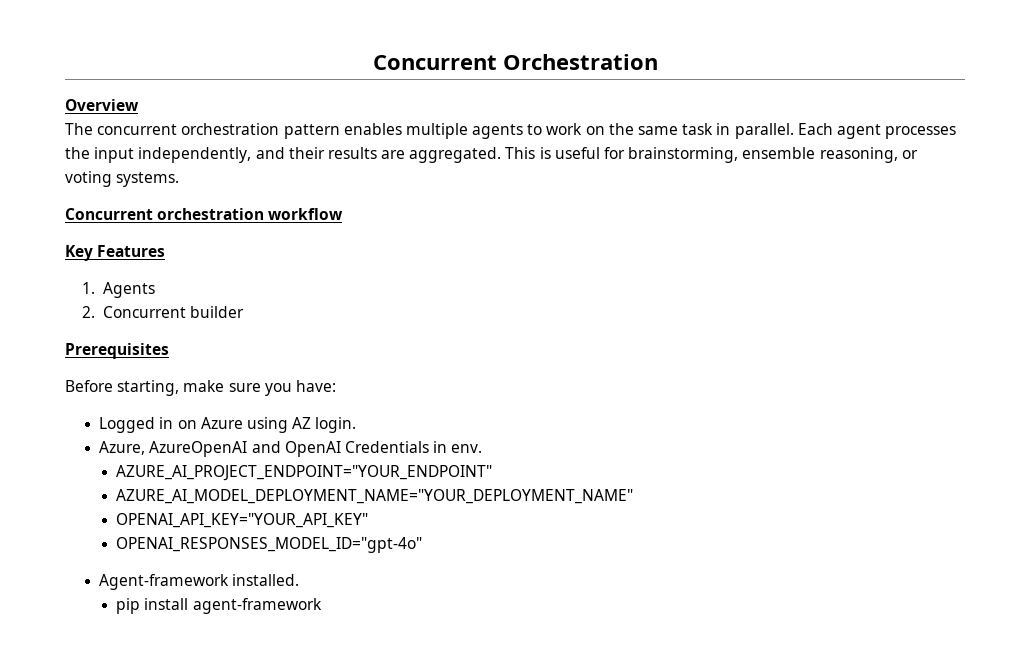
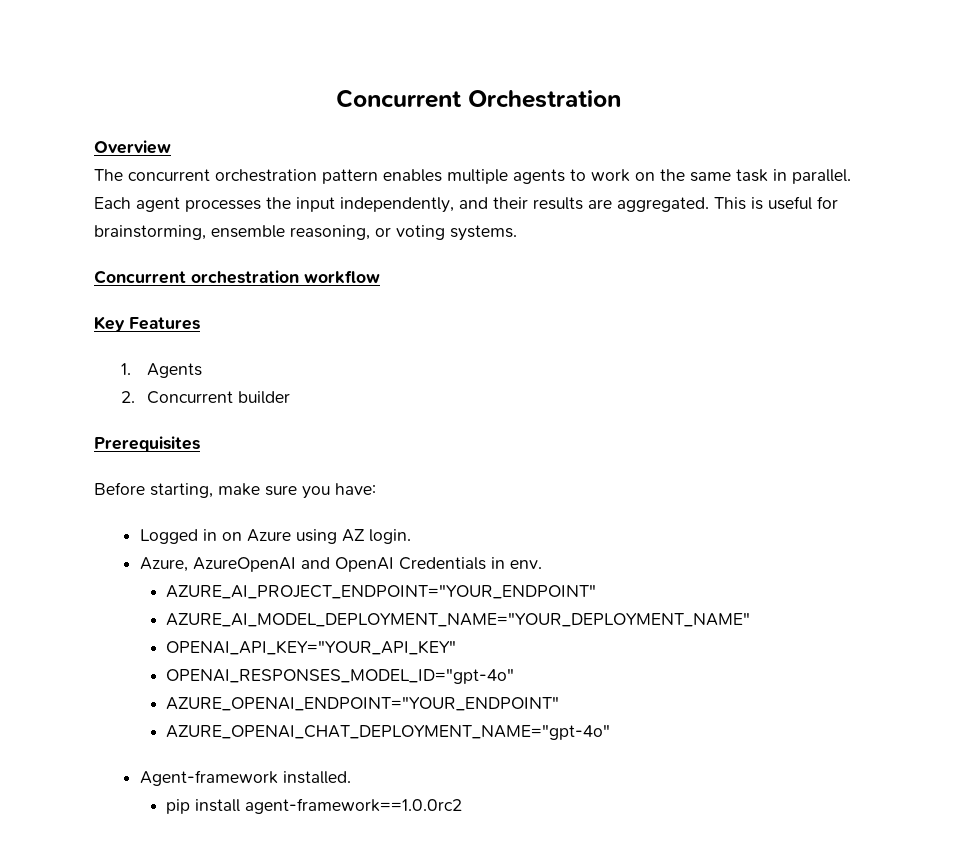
(423, 545) none -> [166,696,560,711] [166,724,611,740] // AZURE_OPENAI_ENDPOINT="YOUR_ENDPOINT" // AZURE_OPENAI_CHAT_DEPLOYMENT_NAME="gpt-4o"
[192,598,322,614] agent-framework -> [245,798,463,814] agent-framework==1.0.0rc2

